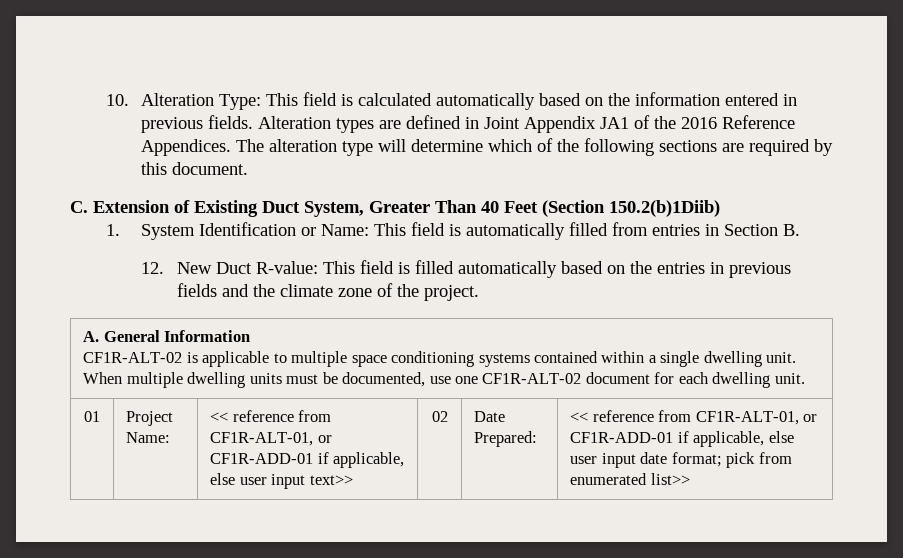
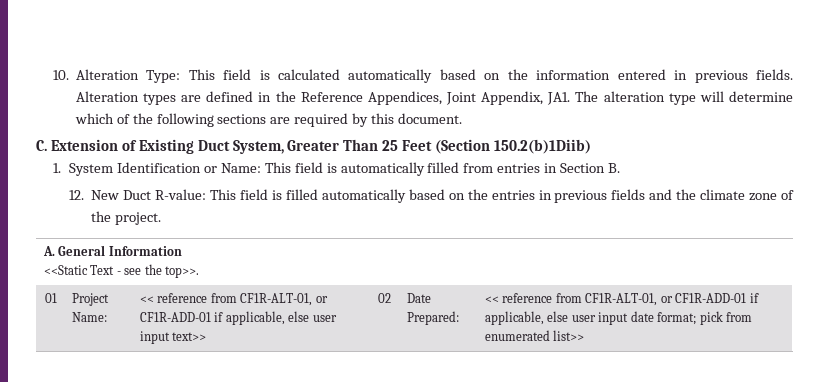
[484,115,796,133] [141,139,232,156] Joint Appendix JA1 of the 2016 Reference Appendices. -> [275,91,571,105] the Reference Appendices, Joint Appendix, JA1.
[481,201,499,213] 40 -> [382,140,399,151] 25
[83,351,797,367] [83,372,805,388] CF1R-ALT-02 is applicable to multiple space conditioning systems contained within a single dwelling unit. When multiple dwelling units must be documented, use one CF1R-ALT-02 document for each dwelling unit. -> [43,264,200,278] <<Static Text - see the top>>.

